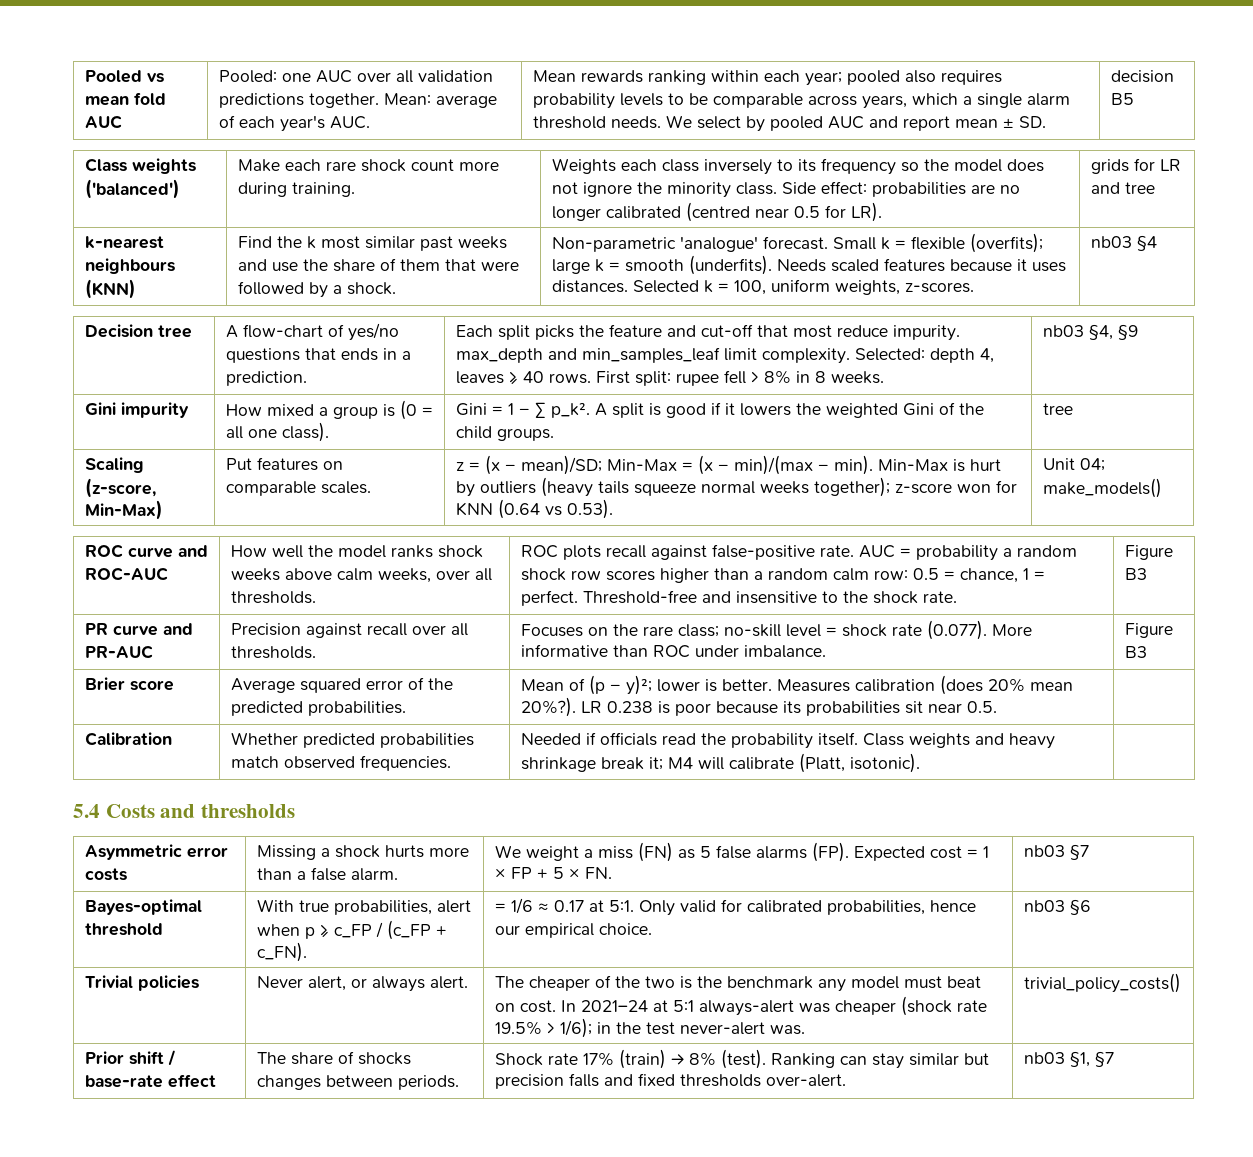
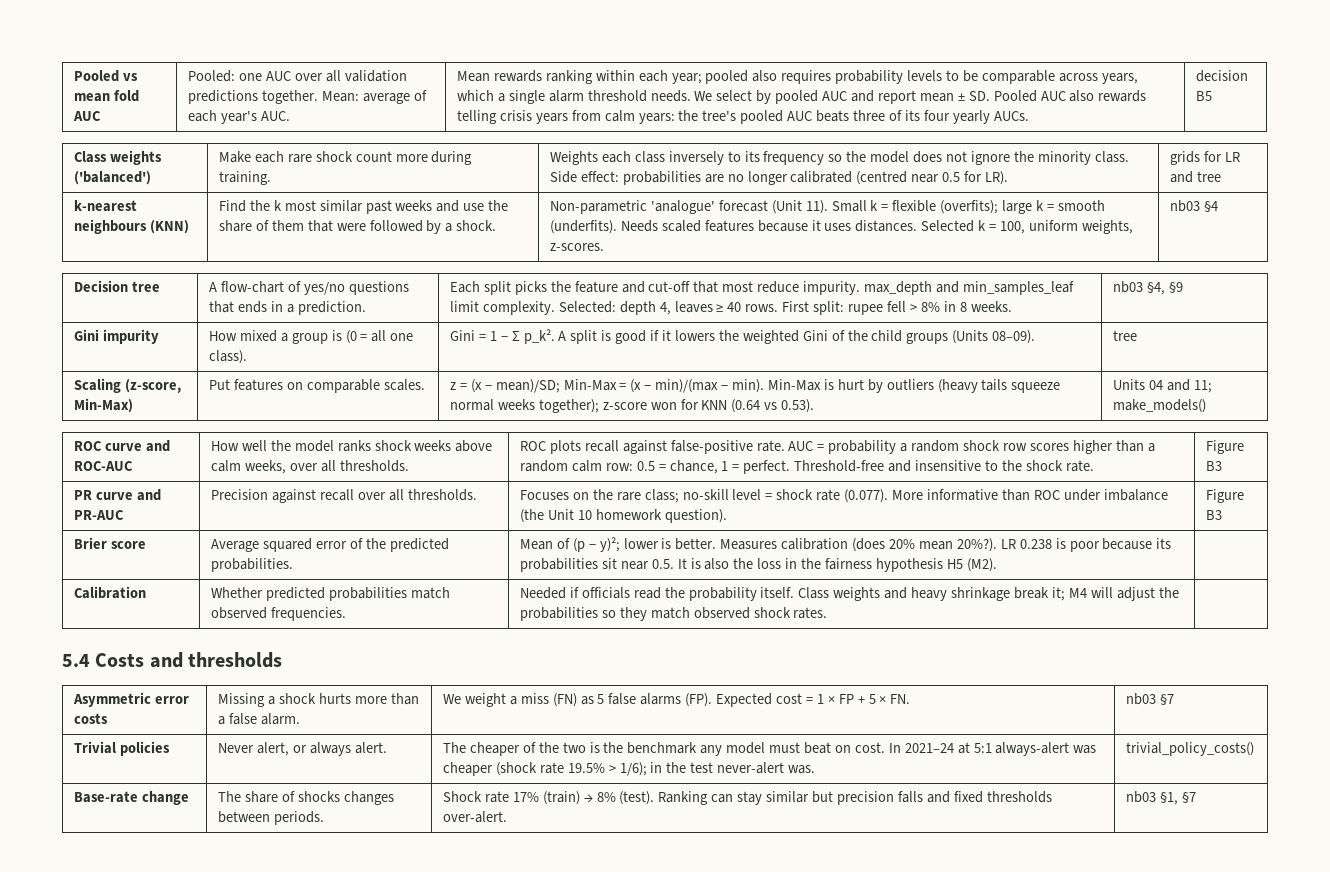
(1046, 122) none -> [993,90,1147,102] [456,110,1029,124] Pooled AUC also rewards telling crisis years from calm years: the tree's pooled AUC beats three of its four yearly AUCs.
[762,236,828,250] forecast. -> [718,200,828,214] forecast (Unit 11).
[496,428,554,441] groups. -> [906,330,1036,344] groups (Units 08–09).
[1042,458,1105,471] Unit 04; -> [1112,379,1212,393] Units 04 and 11;
[743,645,826,658] imbalance. -> [1103,489,1168,501] [519,509,727,523] imbalance (the Unit 10 homework question).
(997, 707) none -> [677,558,997,572] It is also the loss in the fairness hypothesis H5 (M2).
[728,753,920,773] calibrate (Platt, isotonic). -> [1116,587,1179,601] [519,607,828,621] adjust the probabilities so they match observed shock rates.
[84,899,202,915] [84,923,163,936] [256,899,471,915] [256,920,447,940] [256,942,307,962] [494,898,976,916] [494,923,652,938] [1023,899,1091,915] // Bayes-optimal threshold | With true probabilities, alert when p ≥ c_FP / (c_FP + c_FN). | = 1/6 ≈ 0.17 at 5:1. Only valid for calibrated probabilities, hence our empirical choice. | nb03 §6 -> (1174, 699) none
[84,1050,176,1066] [84,1074,216,1088] Prior shift / base-rate effect -> [73,791,189,805] Base-rate change

